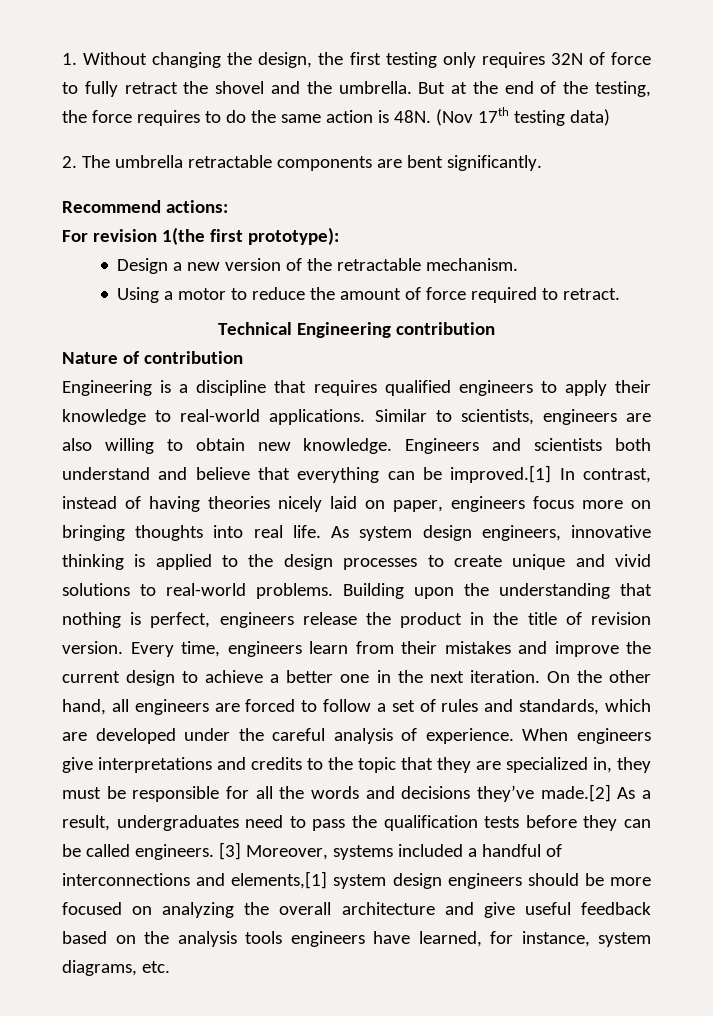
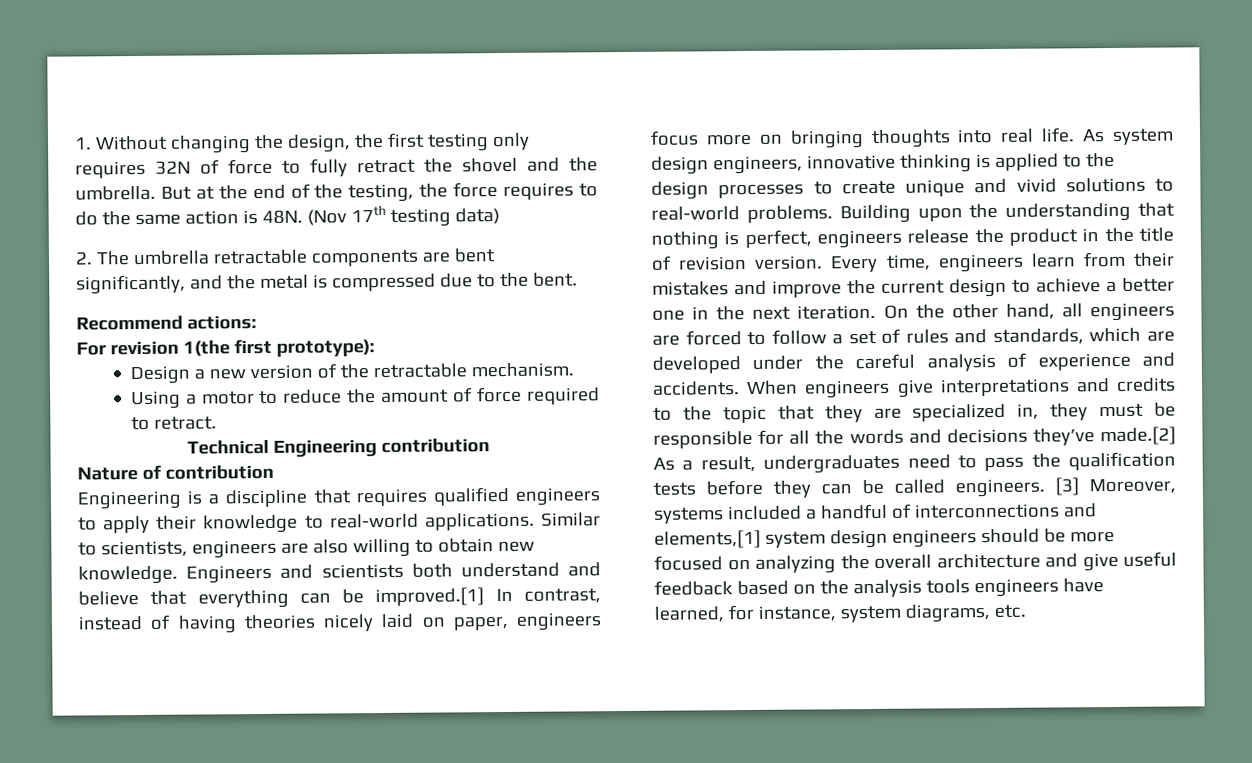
[446,155,542,171] significantly. -> [76,272,578,295] significantly, and the metal is compressed due to the bent.
[425,728,514,744] experience. -> [1037,352,1175,371] [653,381,740,396] experience and accidents.

